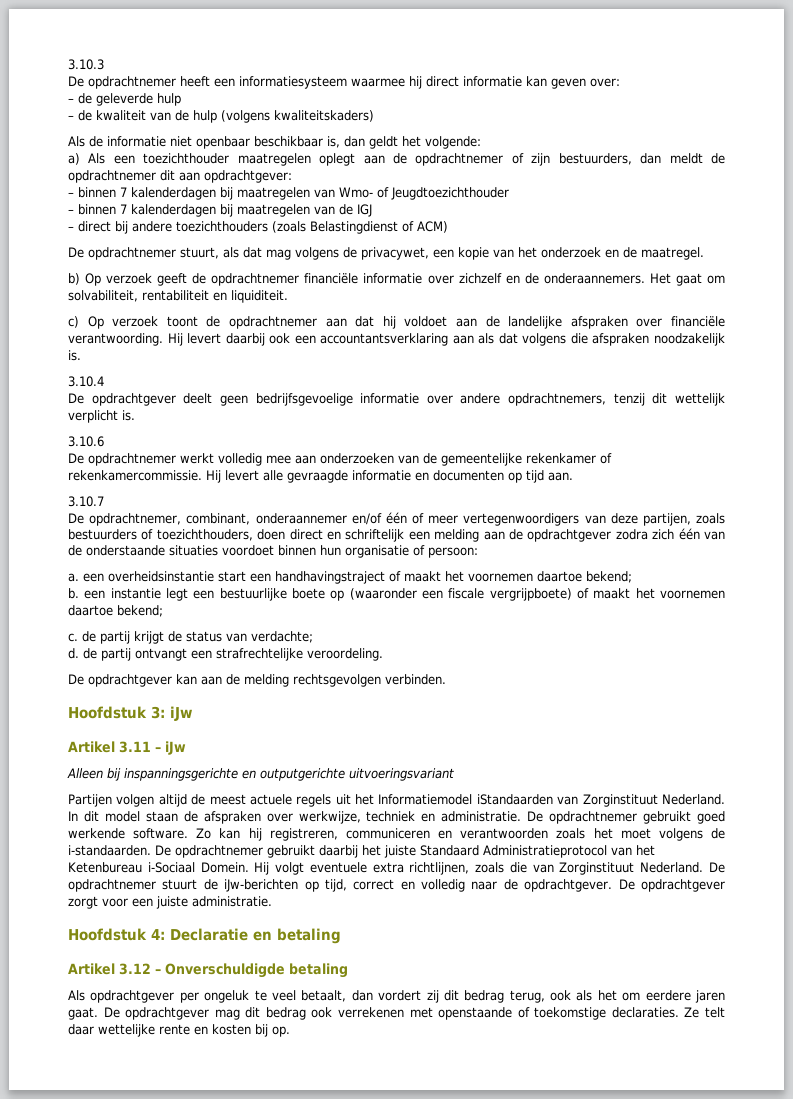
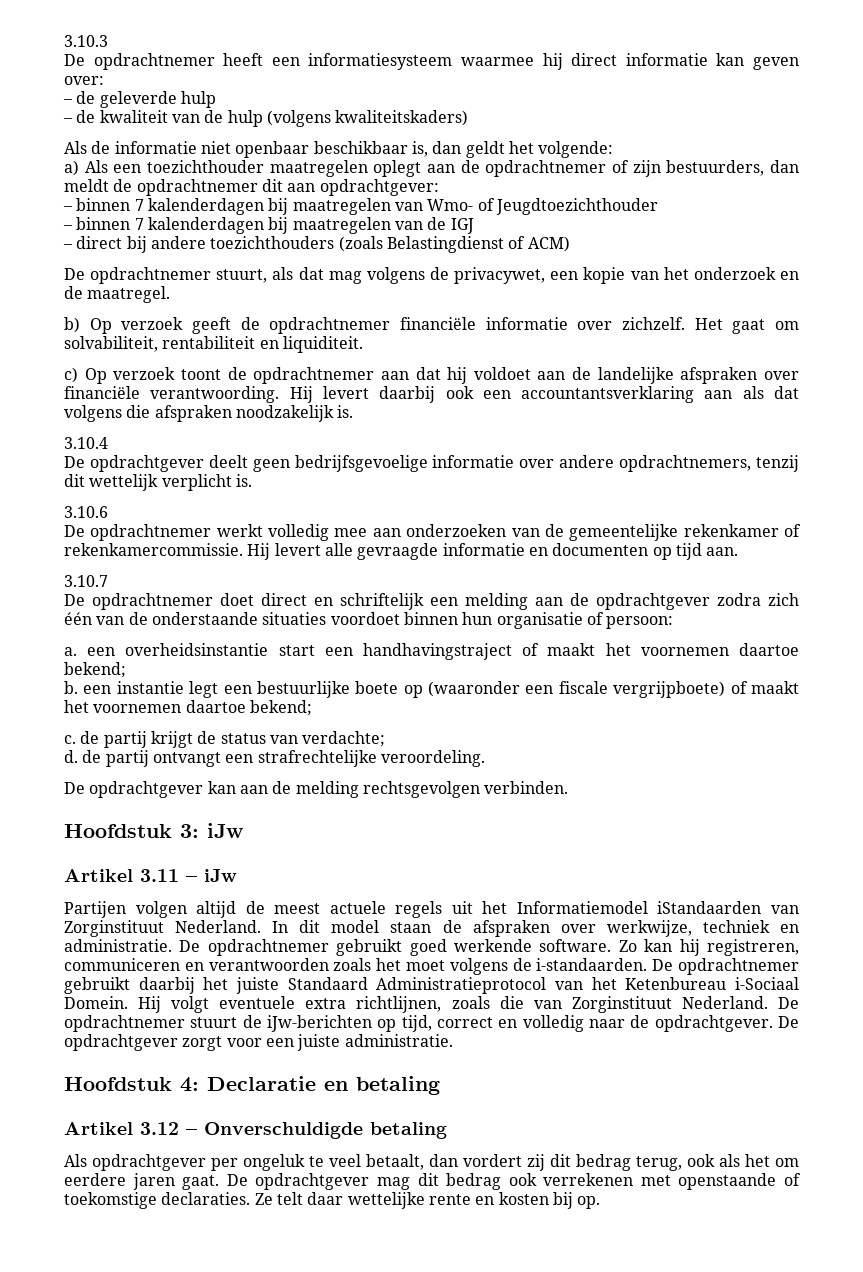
[458,273,645,284] zichzelf en de onderaannemers. -> [622,317,685,330] zichzelf.
[89,512,725,526] [68,529,286,541] opdrachtnemer, combinant, onderaannemer en/of één of meer vertegenwoordigers van deze partijen, zoals bestuurders of toezichthouders, doen -> [92,593,254,610] opdrachtnemer doet
[67,768,454,781] // Alleen bij inspanningsgerichte en outputgerichte uitvoeringsvariant -> (237, 875) none

